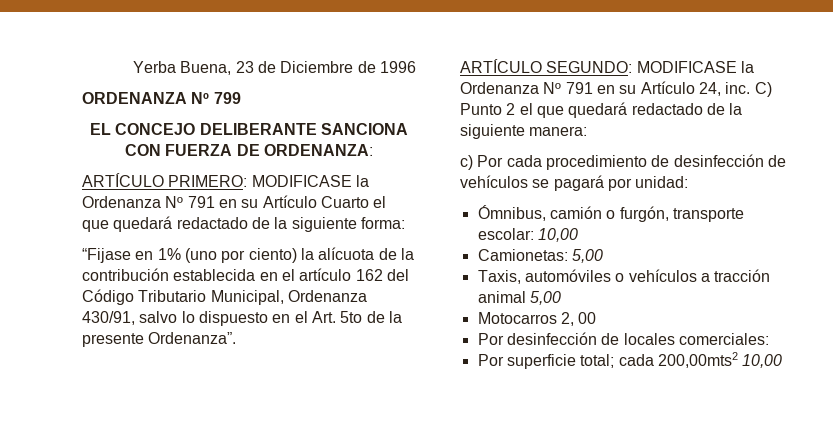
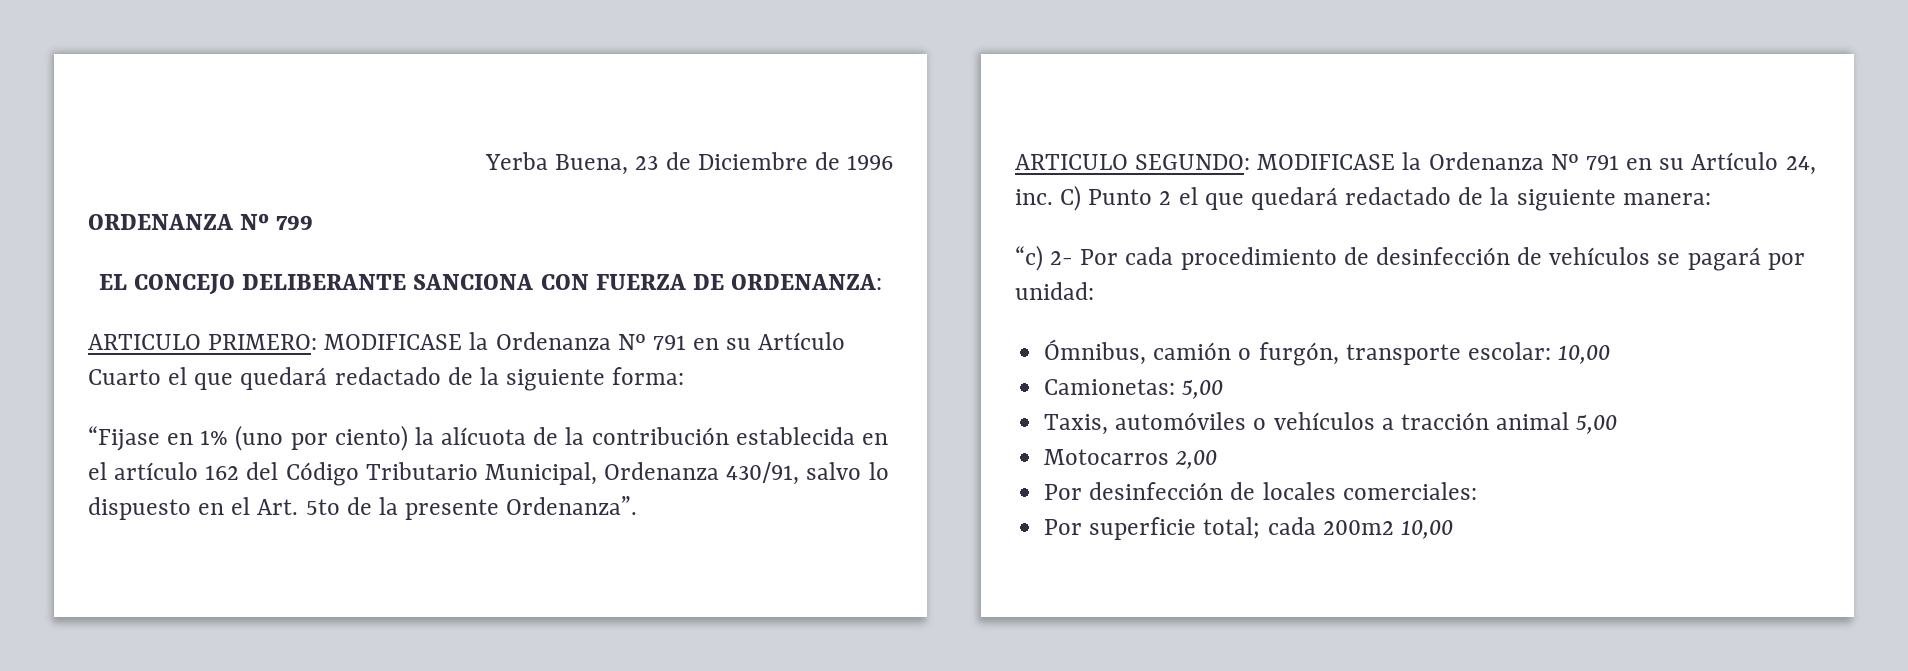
[82,173,164,187] ARTÍCULO -> [88,334,201,350] ARTICULO
[460,59,542,73] ARTÍCULO -> [1015,154,1128,170] ARTICULO
[460,155,473,170] c) -> [1015,245,1074,271] “c) 2-
[560,312,597,326] 2, 00 -> [1175,450,1218,469] 2,00
[657,352,738,368] 200,00mts2 -> [1322,520,1394,535] 200m2

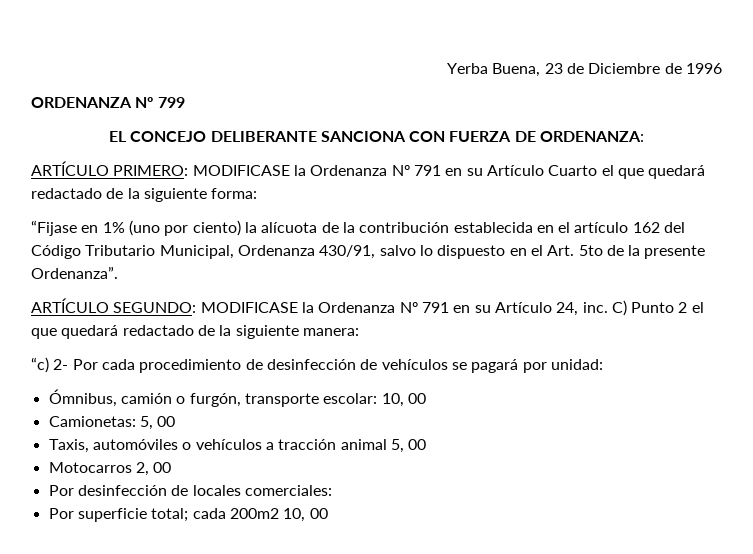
[88,334,201,350] ARTICULO -> [31,161,109,176] ARTÍCULO
[1015,154,1128,170] ARTICULO -> [31,298,109,313] ARTÍCULO
[1558,345,1611,364] 10,00 -> [381,393,426,407] 10, 00
[1182,380,1224,399] 5,00 -> [139,416,176,430] 5, 00
[1576,415,1618,434] 5,00 -> [390,439,427,453] 5, 00
[1175,450,1218,469] 2,00 -> [135,462,172,476] 2, 00
[1400,520,1453,539] 10,00 -> [283,508,328,522] 10, 00

